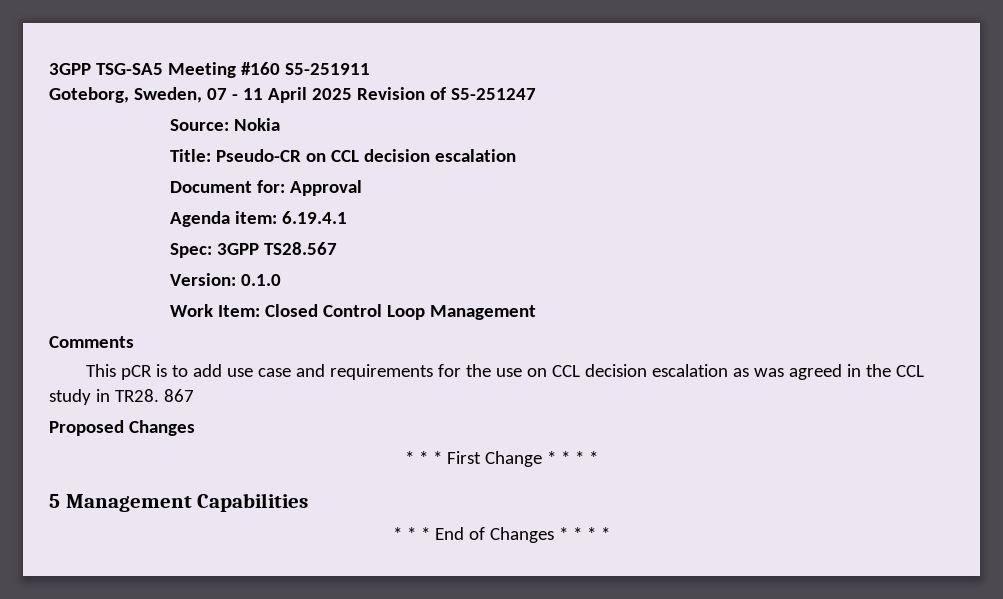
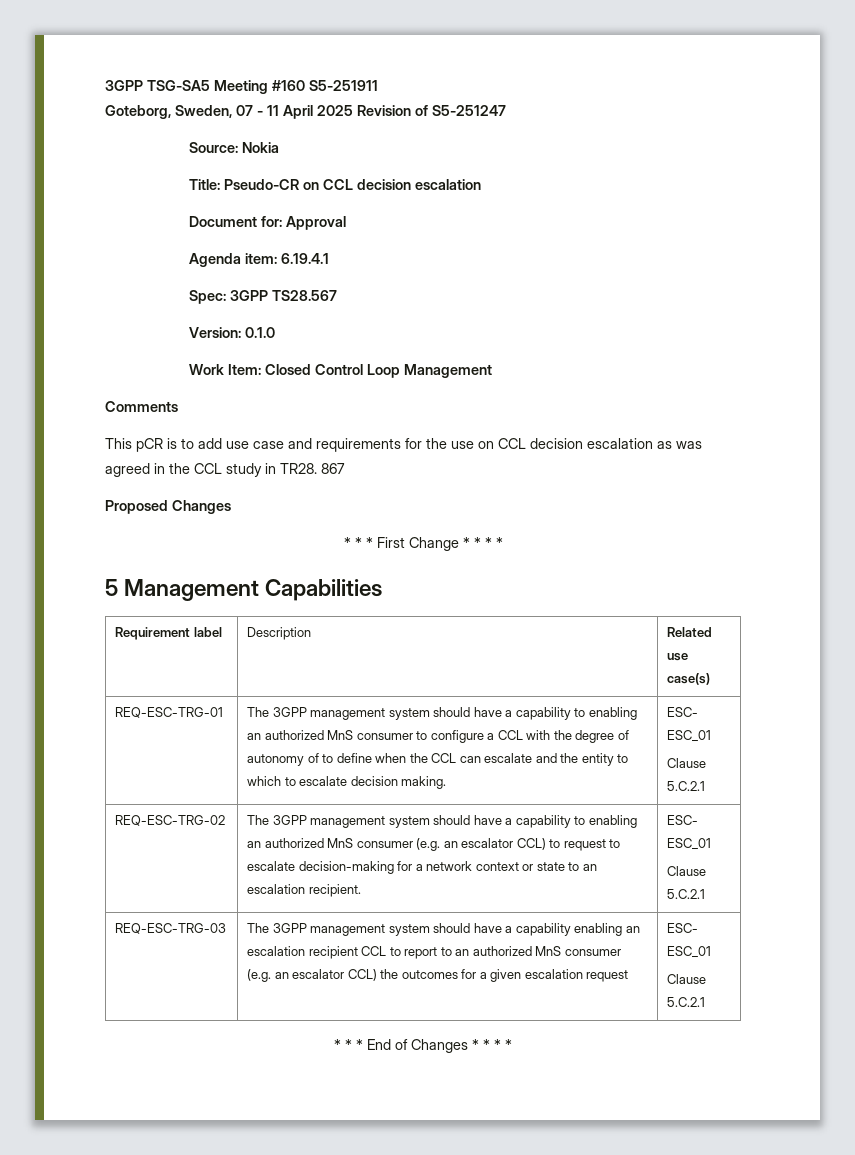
(309, 502) none -> [115,627,222,640] [247,627,312,640] [667,627,713,637] [667,653,689,661] [667,673,711,685] [115,707,224,718] [247,707,637,720] [247,730,629,743] [247,753,629,766] [247,776,447,789] [667,707,699,717] [667,730,712,742] [667,758,707,768] [667,781,706,791] [115,815,226,826] [247,815,637,828] [247,838,621,851] [247,861,597,874] [247,884,361,897] [667,815,699,825] [667,838,712,850] [667,866,707,876] [667,889,706,899] [115,923,227,934] [247,923,640,936] [247,946,621,959] [247,969,629,982] [667,923,699,933] [667,946,712,958] [667,974,707,984] [667,997,706,1007] // Requirement label | Description | Related use case(s) // REQ-ESC-TRG-01 | The 3GPP management system should have a capability to enabling an authorized MnS consumer to configure a CCL with the degree of autonomy of to define when the CCL can escalate and the entity to which to escalate decision making. | ESC- ESC_01 // Clause 5.C.2.1 // REQ-ESC-TRG-02 | The 3GPP management system should have a capability to enabling an authorized MnS consumer (e.g. an escalator CCL) to request to escalate decision-making for a network context or state to an escalation recipient. | ESC- ESC_01 // Clause 5.C.2.1 // REQ-ESC-TRG-03 | The 3GPP management system should have a capability enabling an escalation recipient CCL to report to an authorized MnS consumer (e.g. an escalator CCL) the outcomes for a given escalation request | ESC- ESC_01 // Clause 5.C.2.1

